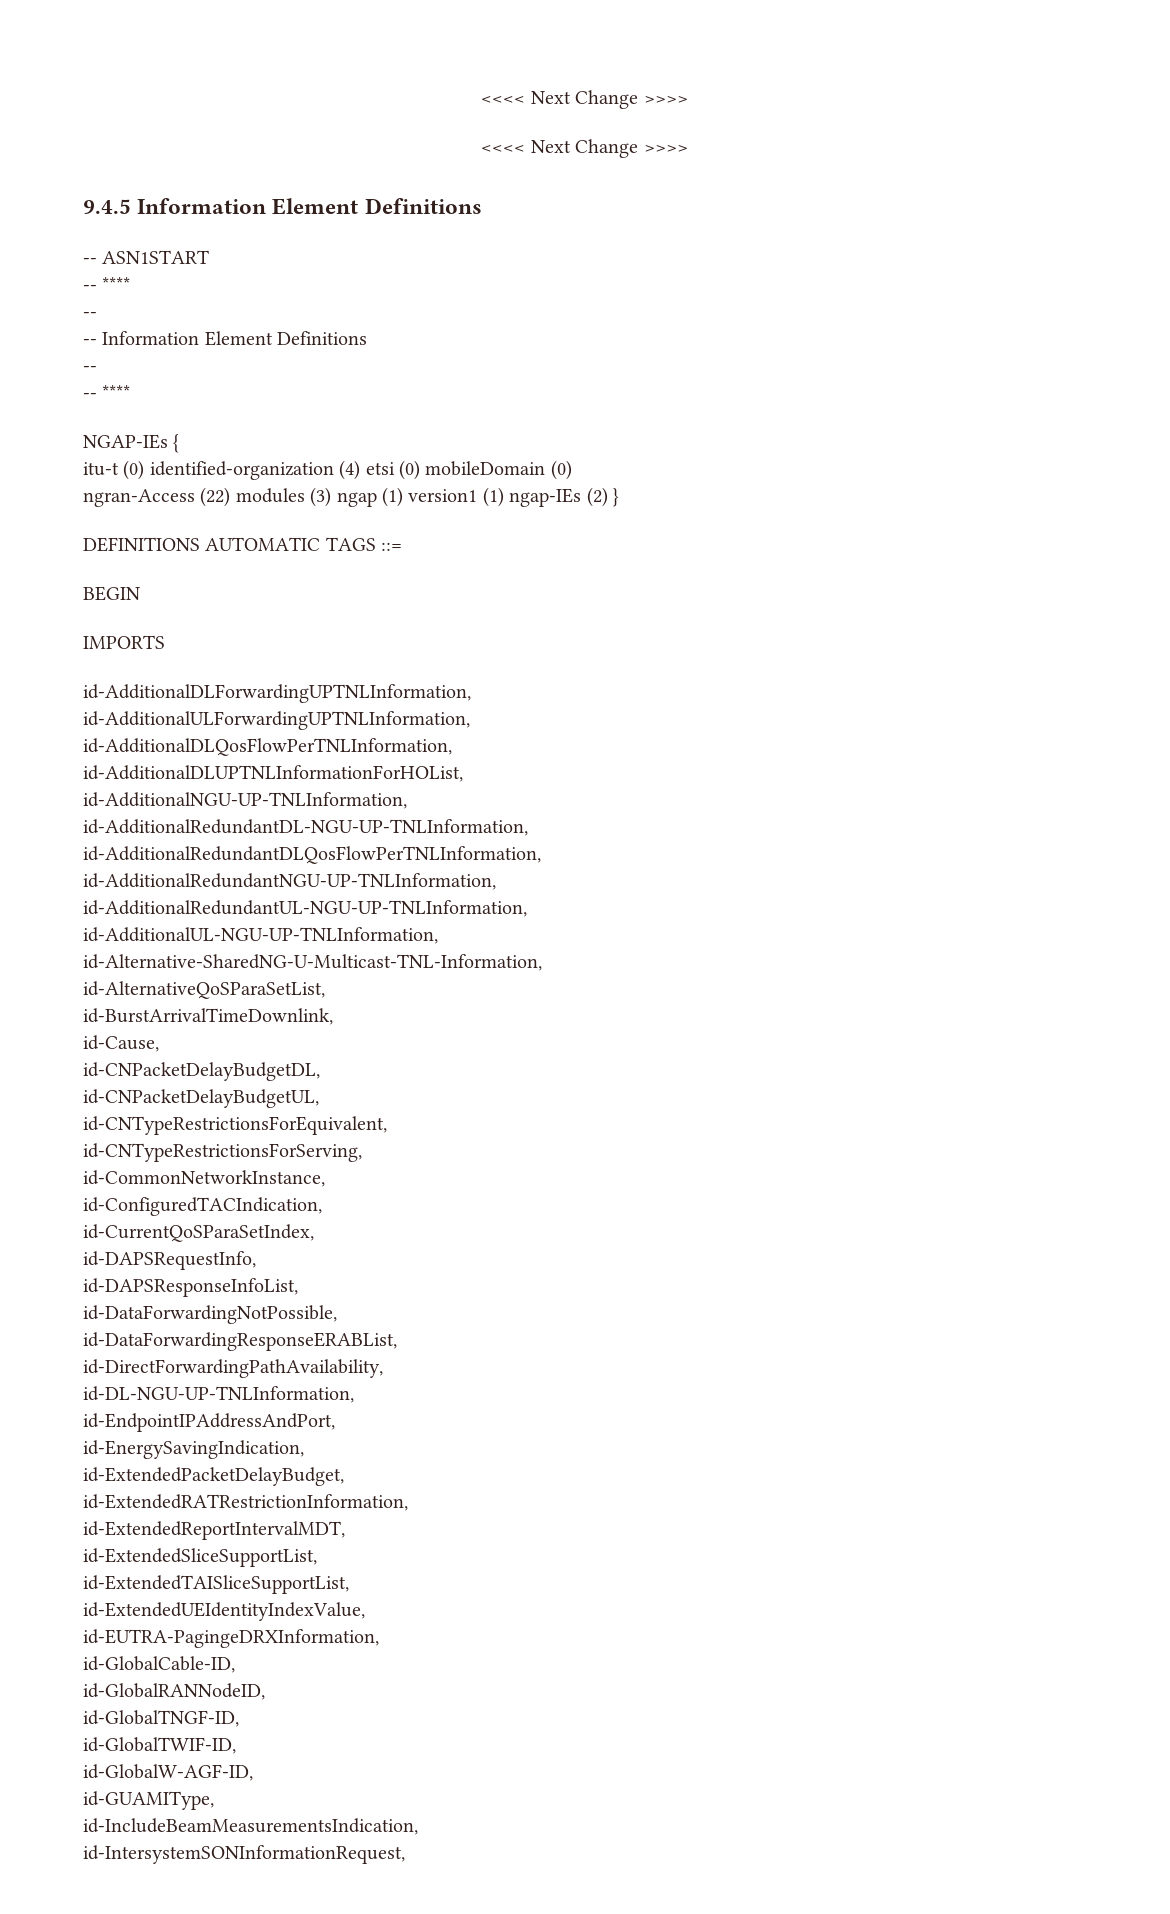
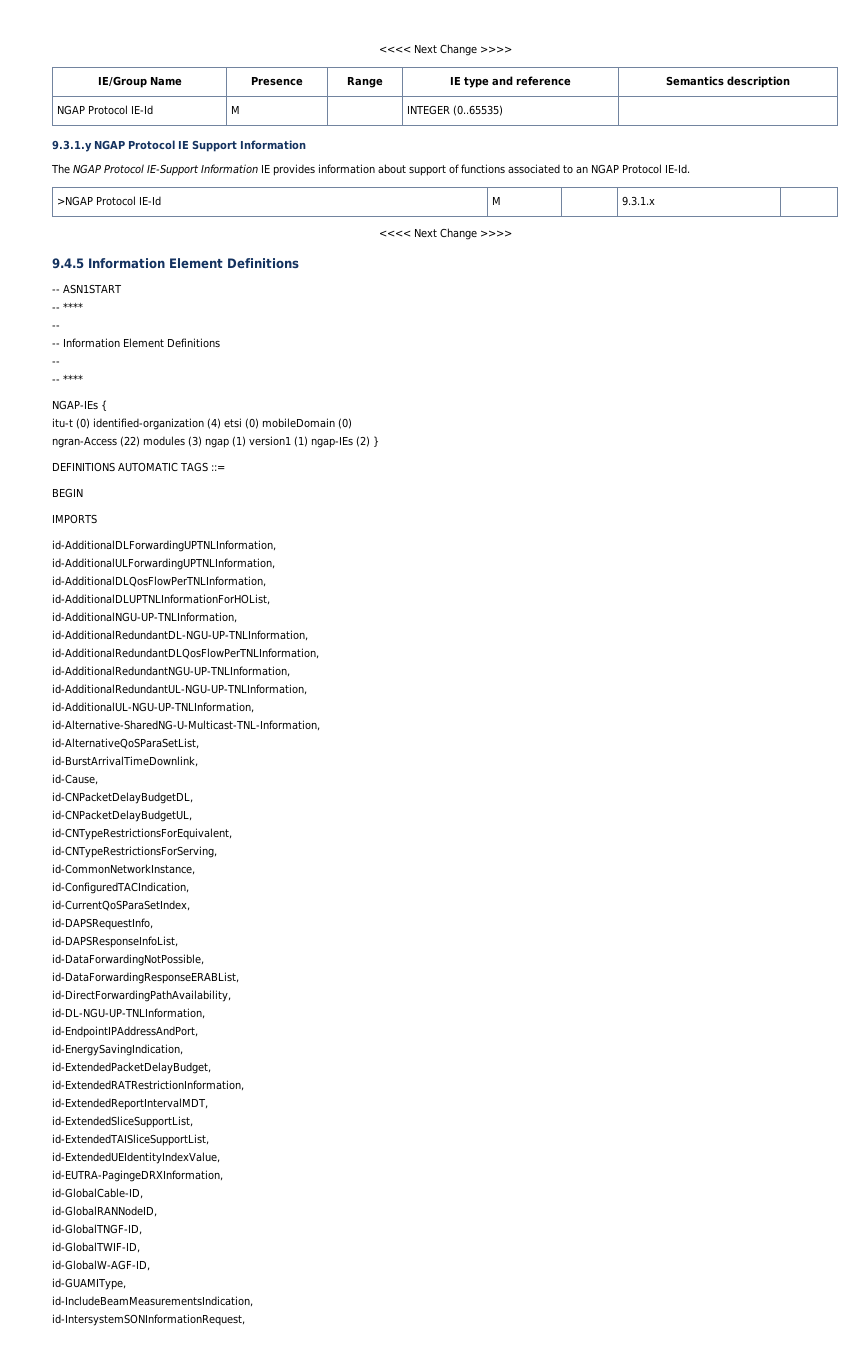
[481,90,688,109] <<<< Next Change >>>> -> [378,44,512,56] [97,76,182,88] [251,76,303,86] [347,76,383,88] [450,76,571,88] [666,76,790,88] [56,105,153,115] [230,105,240,114] [406,105,503,116] [52,140,306,152] [51,164,690,176] [56,196,161,206] [491,196,501,205] [621,196,655,206] <<<< Next Change >>>> // IE/Group Name | Presence | Range | IE type and reference | Semantics description // NGAP Protocol IE-Id | M | | INTEGER (0..65535) | // 9.3.1.y NGAP Protocol IE Support Information // The NGAP Protocol IE-Support Information IE provides information about support of functions associated to an NGAP Protocol IE-Id. // >NGAP Protocol IE-Id | M | | 9.3.1.x |

